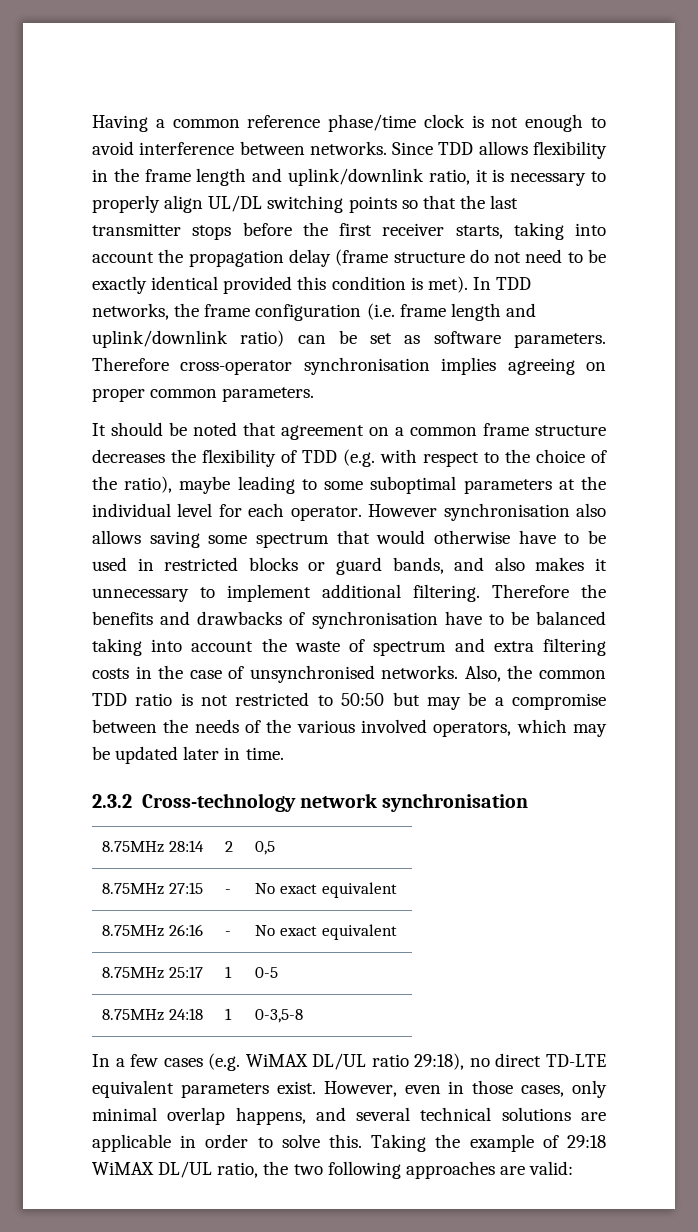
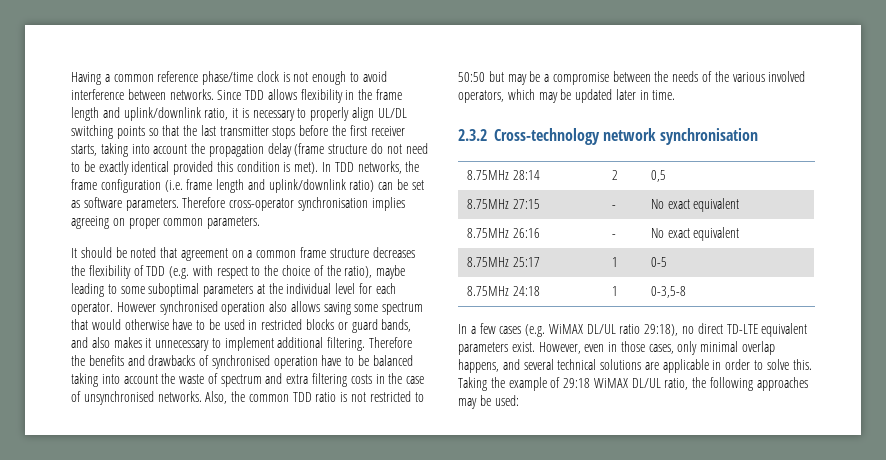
[443,503,570,521] synchronisation -> [159,301,266,315] synchronised operation
[311,611,438,629] synchronisation -> [211,355,318,369] synchronised operation
[293,1164,323,1175] two -> (707, 382) none
[499,1161,574,1175] are valid: -> [458,395,519,409] may be used:

